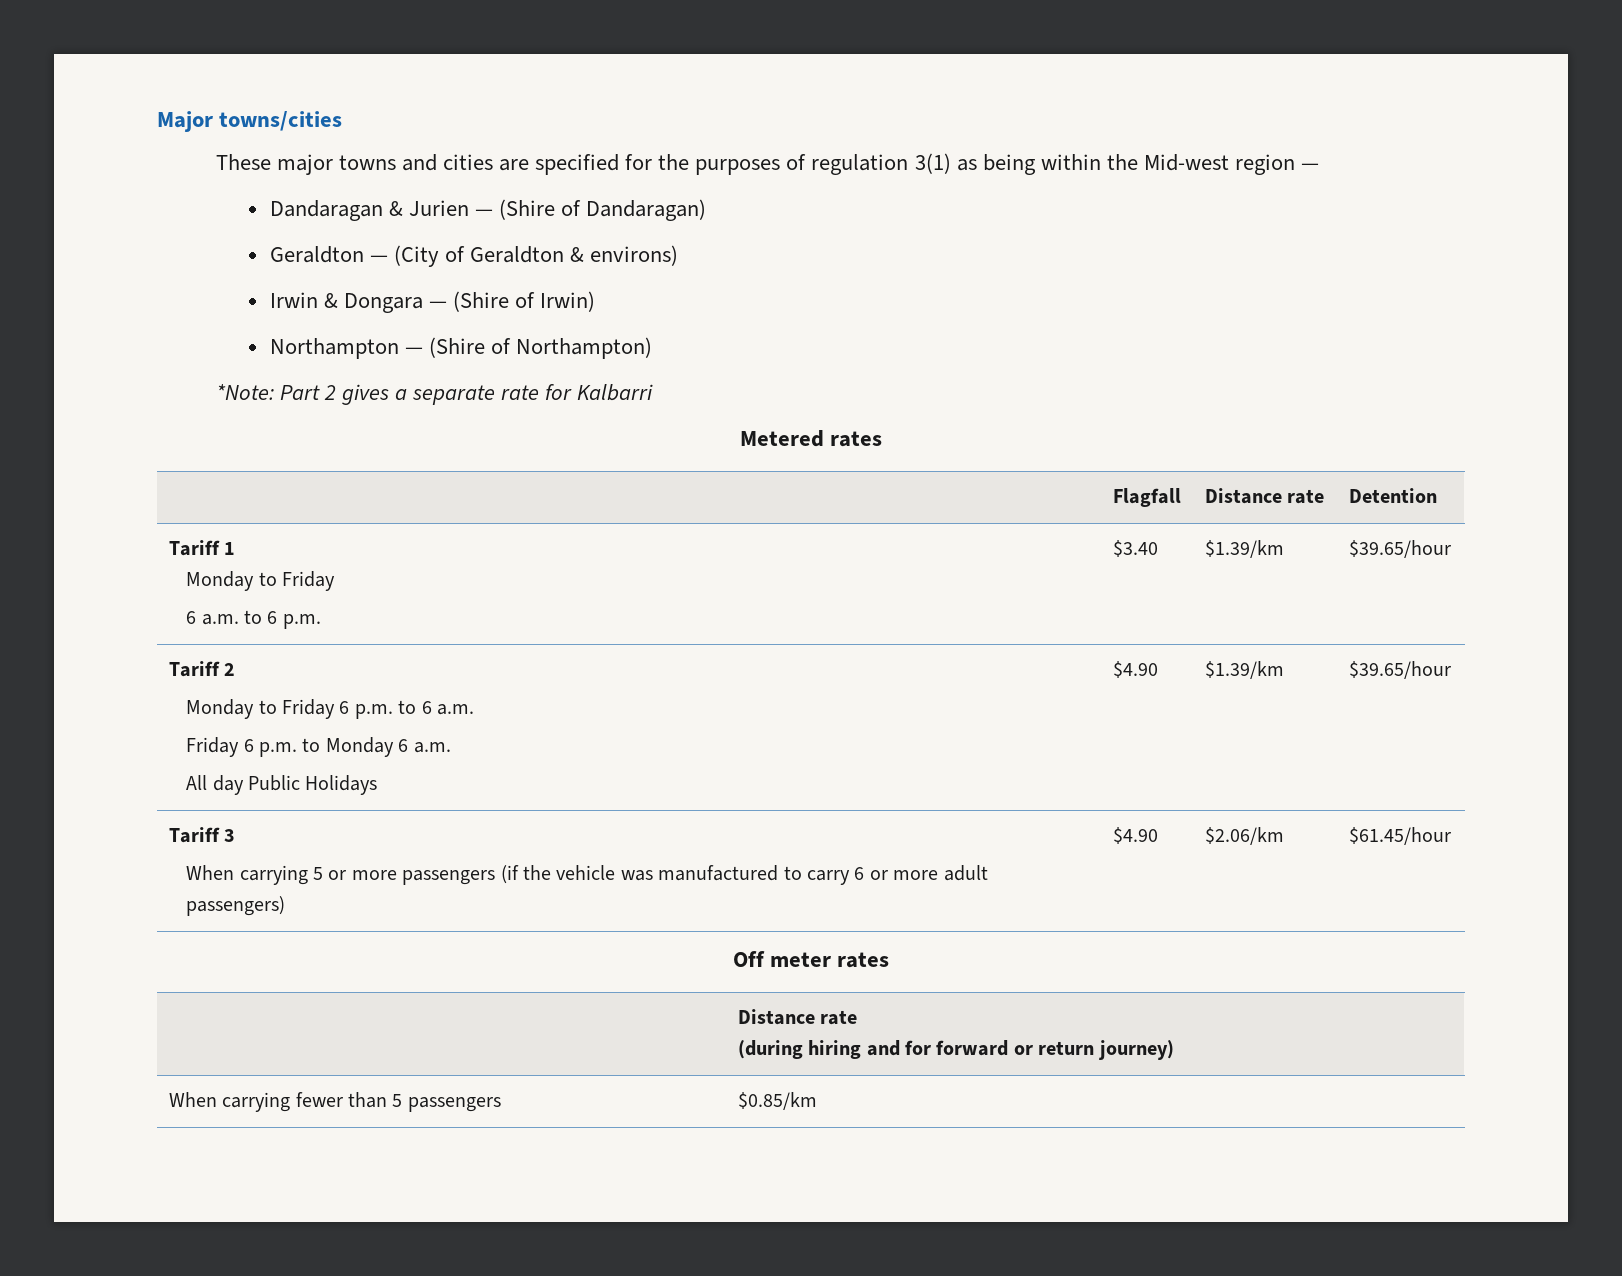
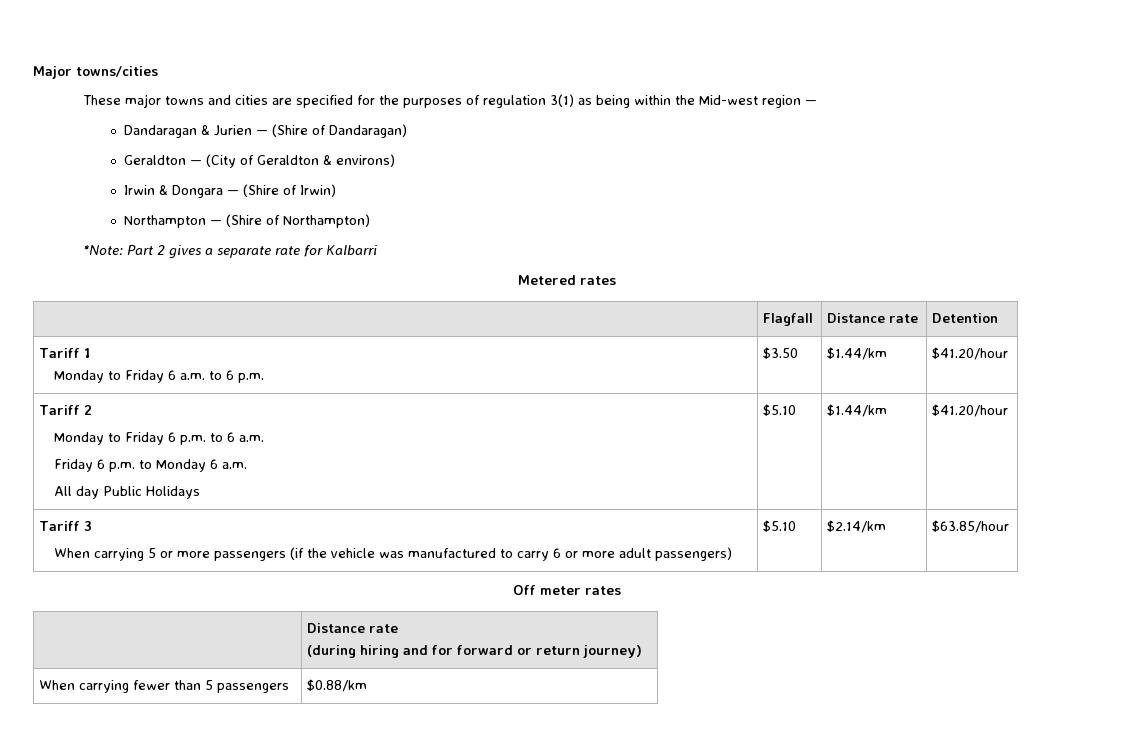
(336, 581) // -> (165, 376) none
[1112,540,1158,557] [1204,540,1284,558] [1348,540,1451,558] $3.40 | $1.39/km | $39.65/hour -> [763,347,799,359] [827,347,888,360] [932,347,1009,360] $3.50 | $1.44/km | $41.20/hour
[1112,661,1158,678] [1204,661,1284,679] [1348,661,1451,679] $4.90 | $1.39/km | $39.65/hour -> [763,404,797,416] [827,404,888,417] [932,404,1009,417] $5.10 | $1.44/km | $41.20/hour
[1112,827,1158,844] [1204,827,1284,845] [1348,827,1451,845] $4.90 | $2.06/km | $61.45/hour -> [763,520,797,532] [827,520,887,533] [932,520,1010,533] $5.10 | $2.14/km | $63.85/hour
[737,1092,817,1110] $0.85/km -> [307,679,368,692] $0.88/km

